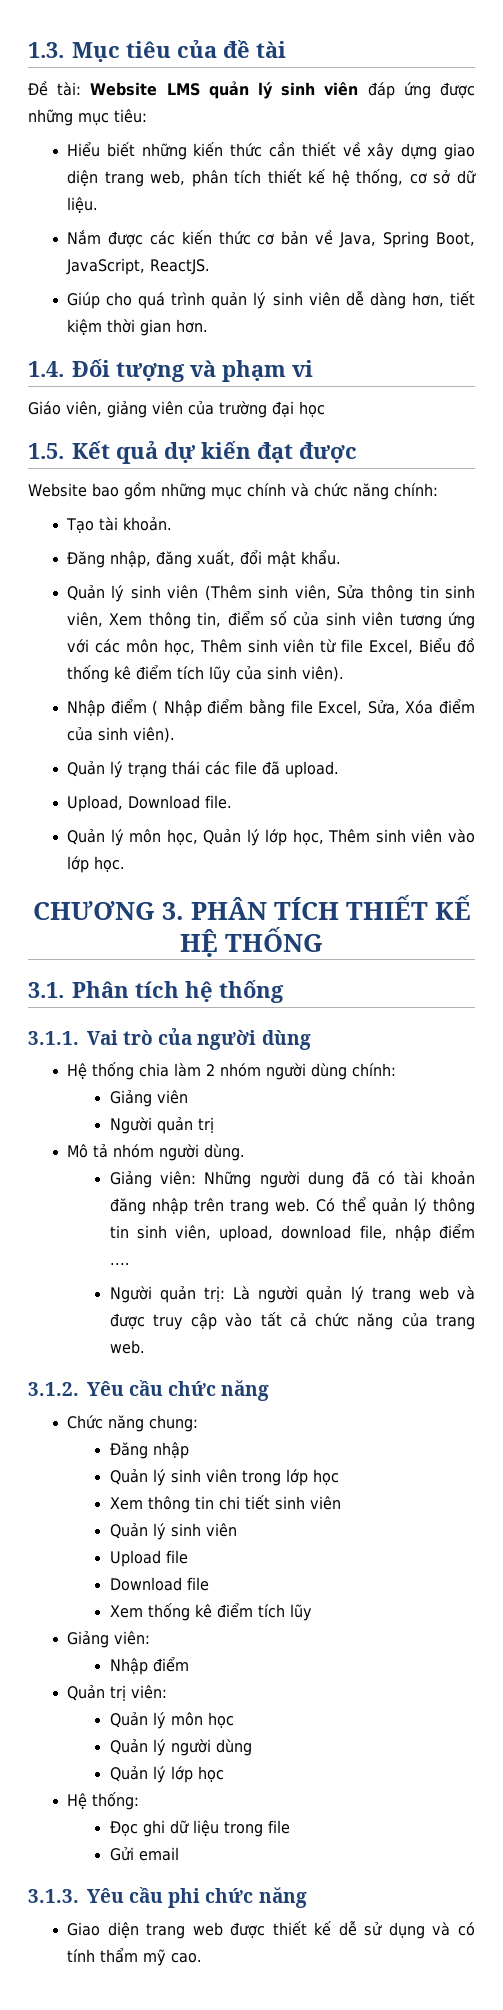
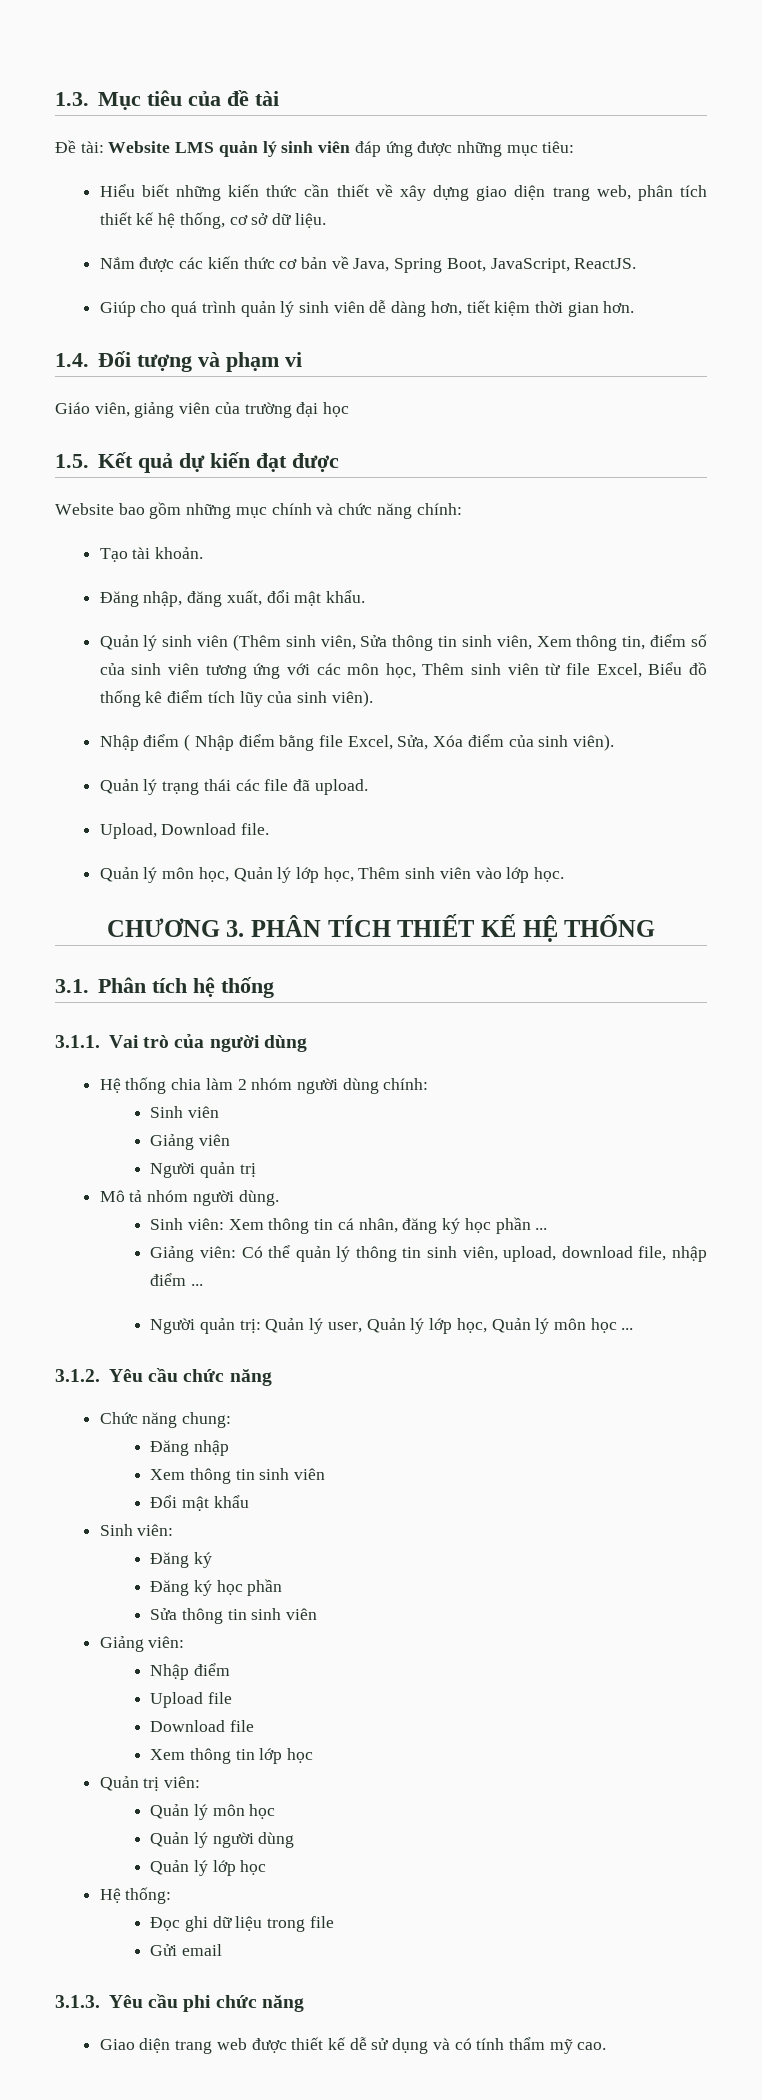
(396, 1070) none -> [150,1106,220,1118] // Sinh viên
[109,1171,476,1188] [109,1198,311,1215] Giảng viên: Những người dung đã có tài khoản đăng nhập trên trang web. -> [150,1217,548,1234] [150,1246,236,1262] Sinh viên: Xem thông tin cá nhân, đăng ký học phần ... // Giảng viên:
[109,1263,130,1265] .... -> [191,1284,204,1286] ...
[233,1286,475,1303] [109,1312,475,1330] [109,1340,145,1354] Là người quản lý trang web và được truy cập vào tất cả chức năng của trang web. -> [265,1318,634,1334] Quản lý user, Quản lý lớp học, Quản lý môn học ...
[109,1469,339,1486] [109,1495,341,1513] [109,1523,237,1540] // Quản lý sinh viên trong lớp học // Xem thông tin chi tiết sinh viên // Quản lý sinh viên -> [150,1468,326,1484] [150,1495,249,1511] [99,1524,174,1536] [150,1552,213,1568] [150,1579,283,1596] [150,1608,318,1624] [99,1636,185,1652] [150,1663,231,1680] // Xem thông tin sinh viên // Đổi mật khẩu // Sinh viên: // Đăng ký // Đăng ký học phần // Sửa thông tin sinh viên // Giảng viên: // Nhập điểm
[147,1603,312,1621] [66,1631,150,1648] [109,1657,189,1675] thống kê điểm tích lũy // Giảng viên: // Nhập điểm -> [190,1748,314,1764] thông tin lớp học

